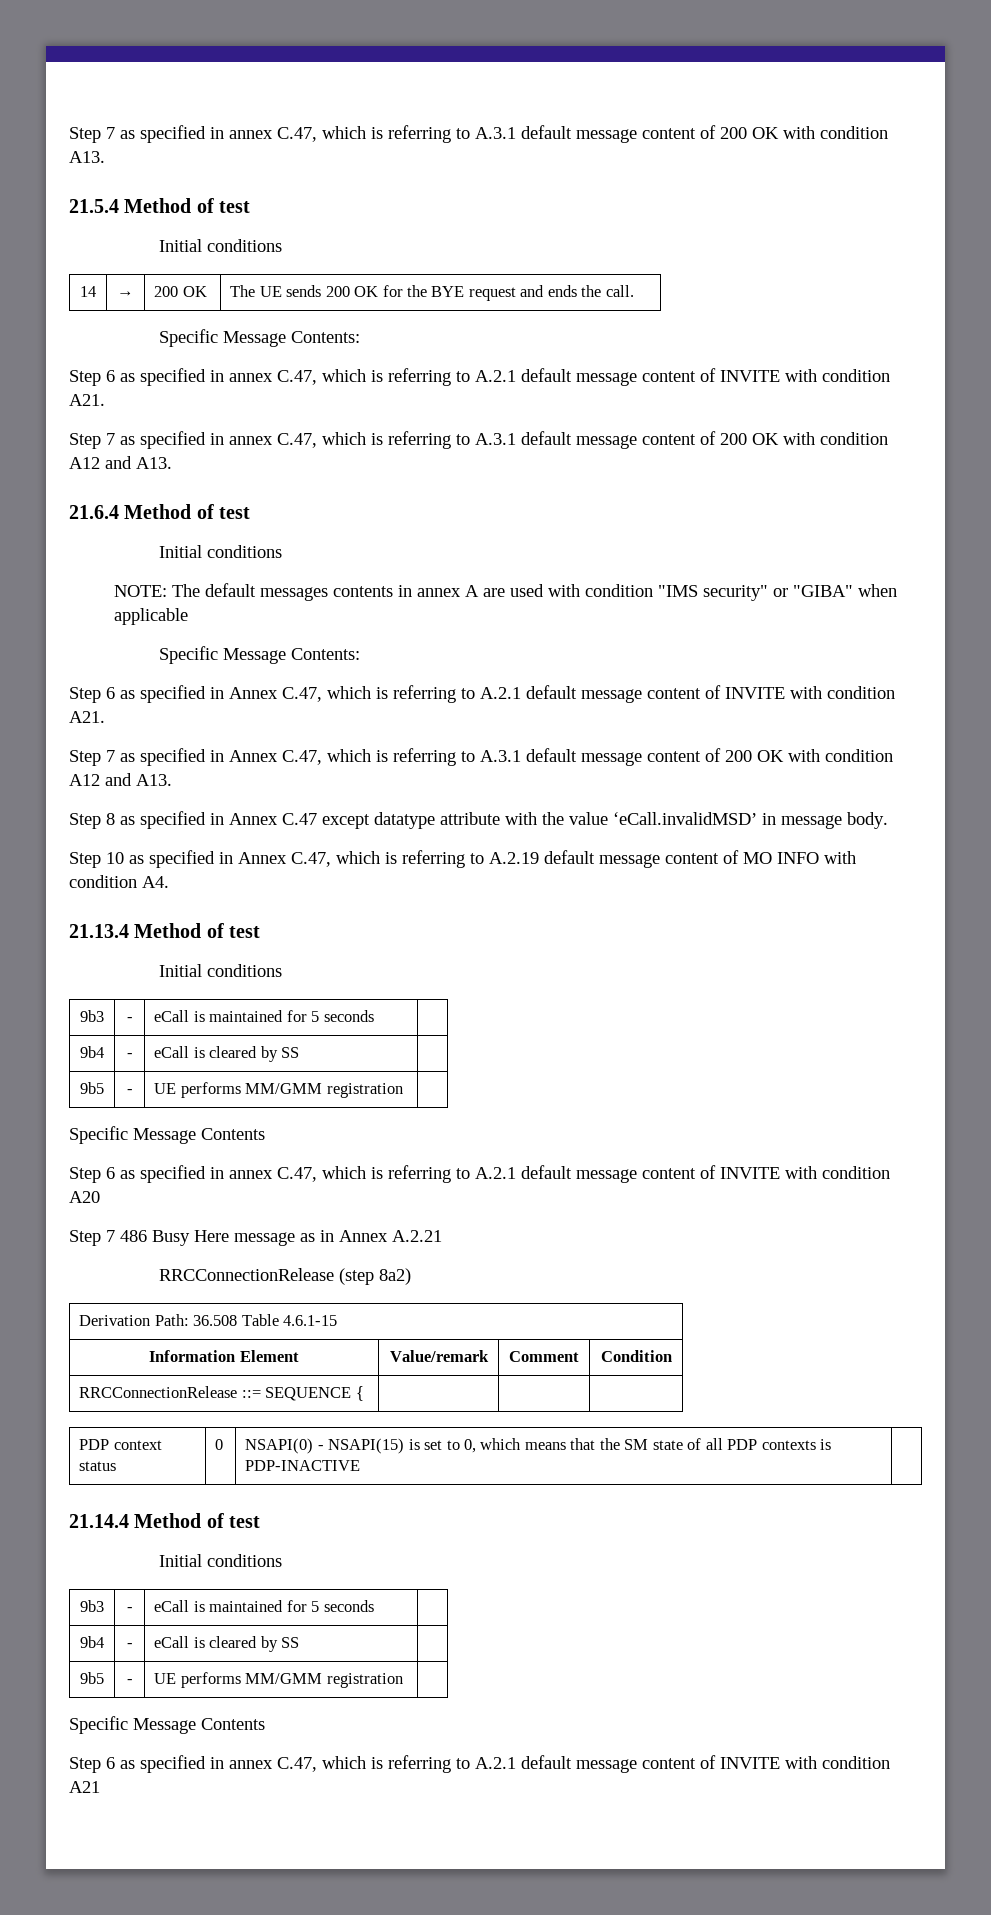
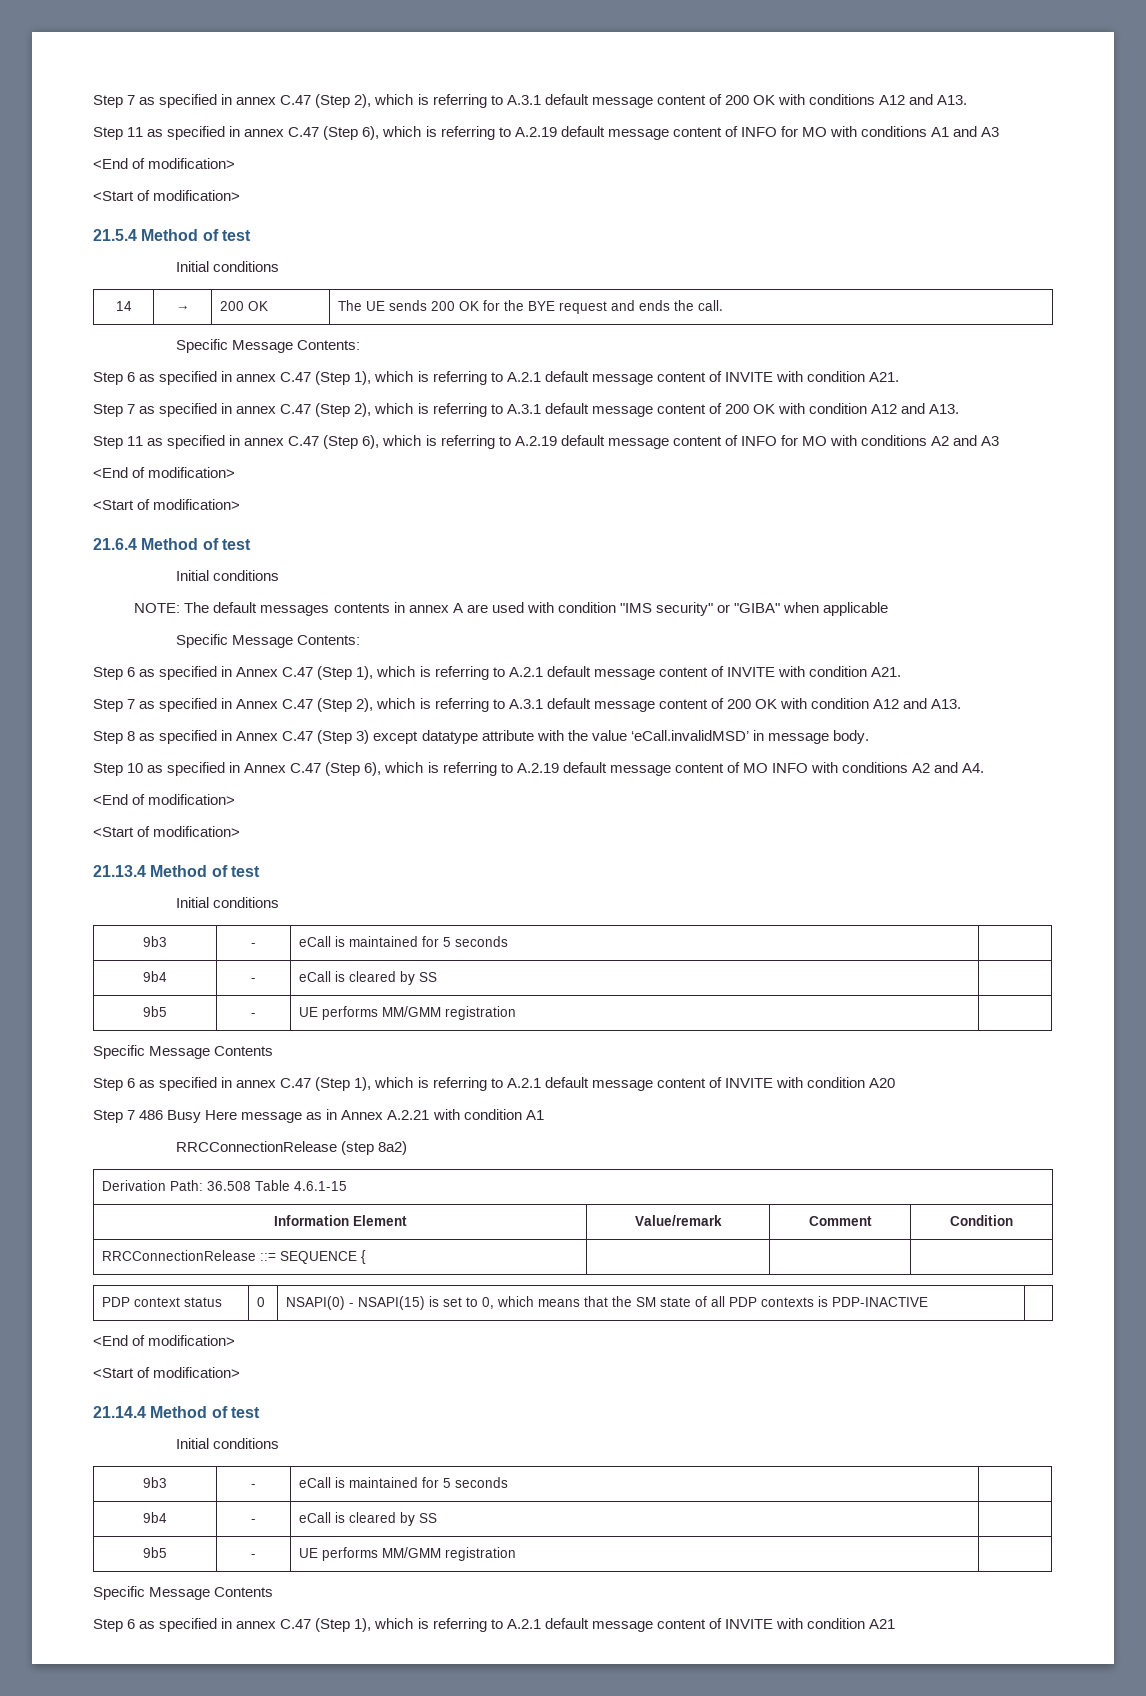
[69,125,317,143] Step 7 as specified in annex C.47, -> [93,94,372,108] Step 7 as specified in annex C.47 (Step 2),
[820,126,888,139] [69,151,105,163] condition A13. -> [809,94,968,105] [93,126,1000,140] [93,158,236,169] [93,190,241,201] conditions A12 and A13. // Step 11 as specified in annex C.47 (Step 6), which is referring to A.2.19 default message content of INFO for MO with conditions A1 and A3 // <End of modification> // <Start of modification>
[277,370,317,385] C.47, -> [280,371,372,385] C.47 (Step 1),
[277,433,317,448] C.47, -> [280,403,372,417] C.47 (Step 2),
(172, 463) none -> [93,435,1000,449] [93,467,236,478] [93,499,241,510] // Step 11 as specified in annex C.47 (Step 6), which is referring to A.2.19 default message content of INFO for MO with conditions A2 and A3 // <End of modification> // <Start of modification>
[282,687,322,702] C.47, -> [282,666,374,680] C.47 (Step 1),
[282,750,322,765] C.47, -> [282,698,374,712] C.47 (Step 2),
(317, 819) none -> [317,730,370,744] (Step 3)
[291,852,331,867] C.47, -> [290,762,382,776] C.47 (Step 6),
[69,875,169,888] condition A4. -> [842,762,985,773] [93,794,236,805] [93,826,241,837] conditions A2 and A4. // <End of modification> // <Start of modification>
[277,1167,317,1182] C.47, -> [280,1077,372,1091] C.47 (Step 1),
(442, 1236) none -> [432,1109,544,1120] with condition A1
(361, 1465) none -> [93,1335,236,1346] [93,1367,241,1378] // <End of modification> // <Start of modification>
[277,1757,317,1772] C.47, -> [280,1618,372,1632] C.47 (Step 1),

